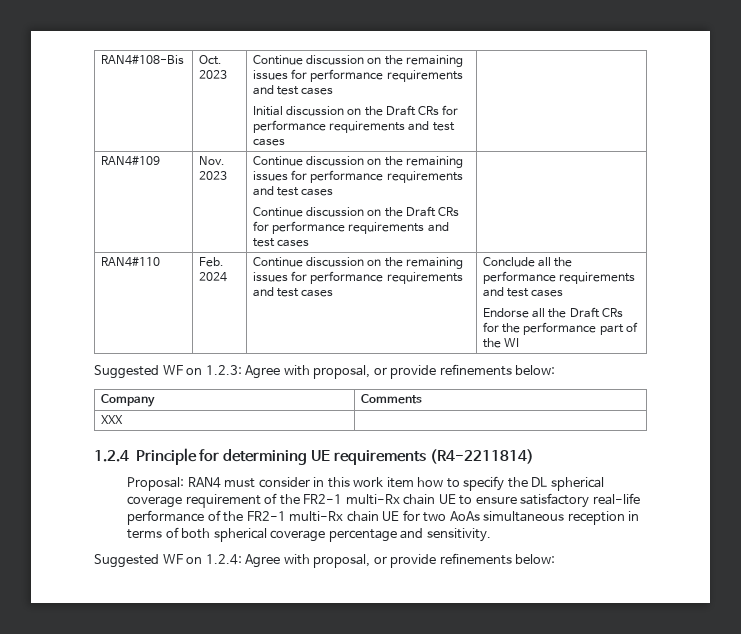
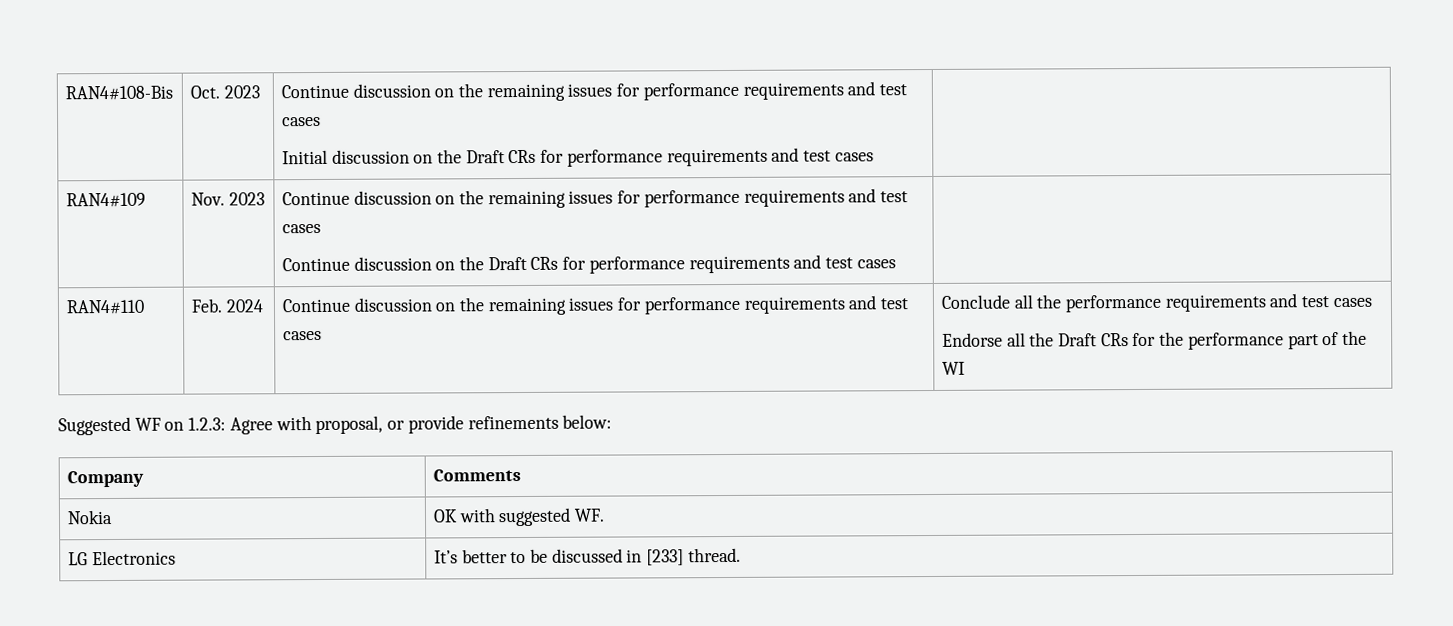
[101,415,124,424] [94,448,535,465] [127,476,604,491] [127,493,640,508] [127,510,640,525] [127,527,491,542] [94,553,556,568] XXX | // 1.2.4 Principle for determining UE requirements (R4-2211814) // Proposal: RAN4 must consider in this work item how to specify the DL spherical coverage requirement of the FR2-1 multi-Rx chain UE to ensure satisfactory real-life performance of the FR2-1 multi-Rx chain UE for two AoAs simultaneous reception in terms of both spherical coverage percentage and sensitivity. // Suggested WF on 1.2.4: Agree with proposal, or provide refinements below: -> [66,510,113,525] [432,507,606,527] [67,550,176,566] [433,547,741,566] Nokia | OK with suggested WF. // LG Electronics | It’s better to be discussed in [233] thread.

